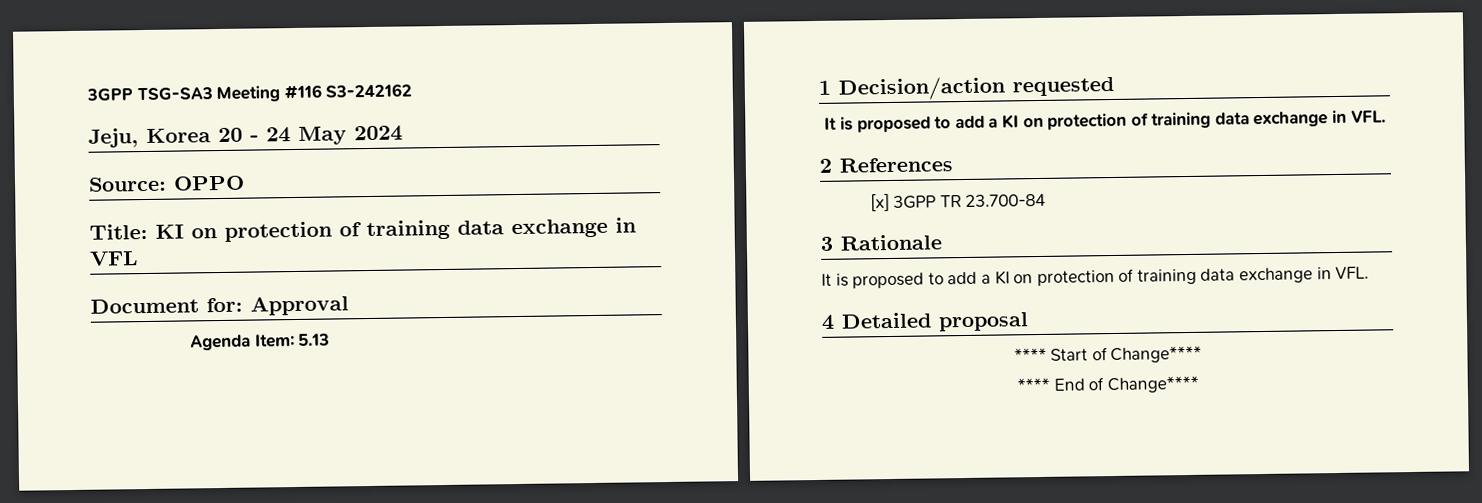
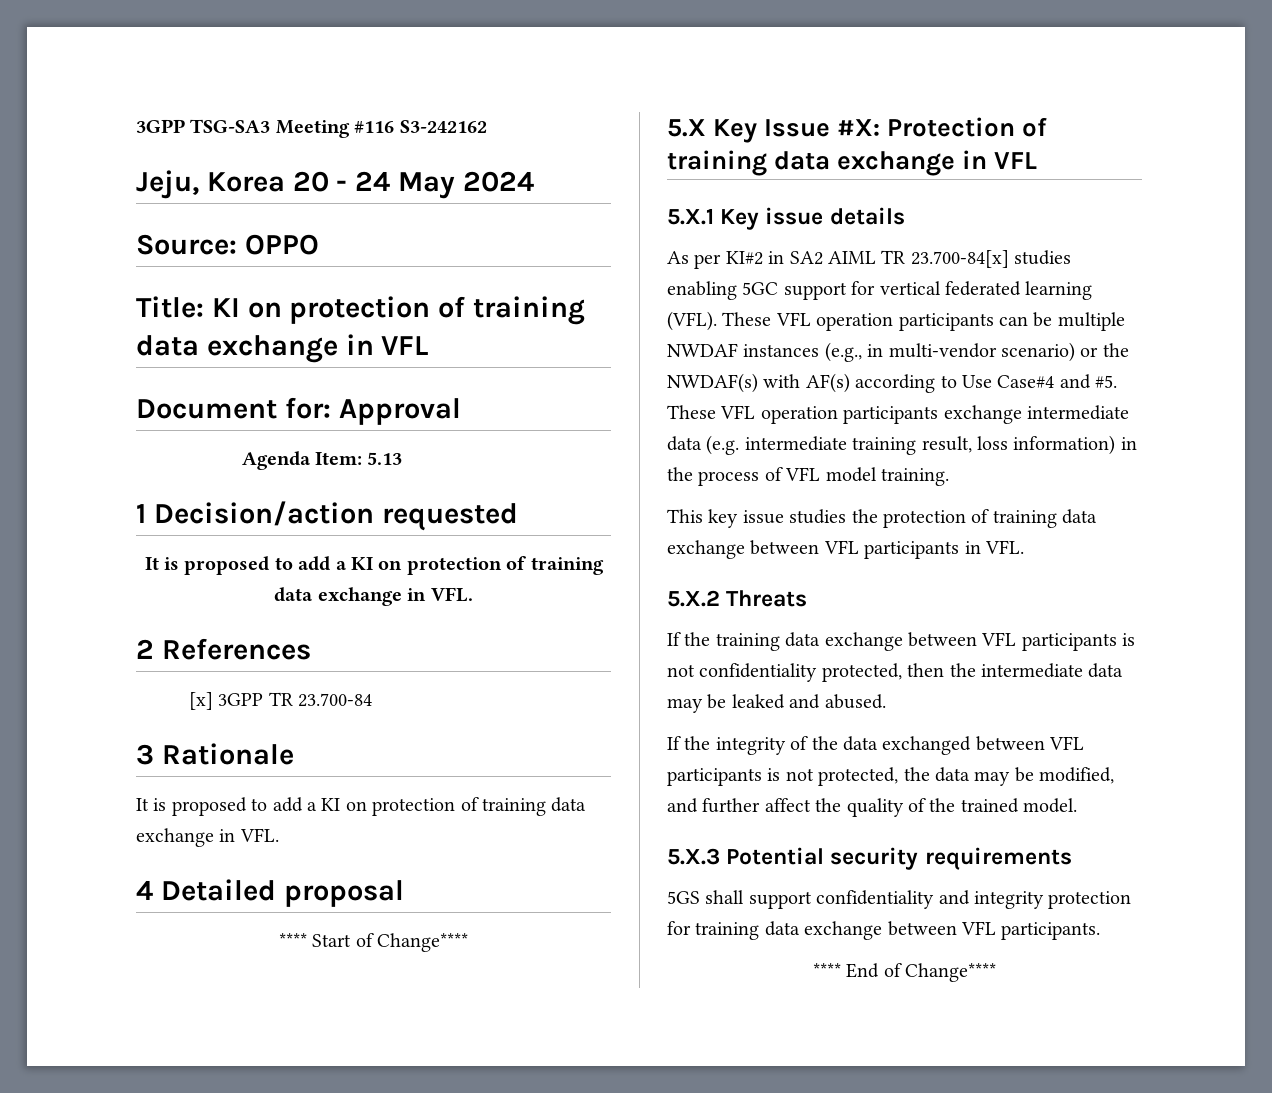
(1203, 354) none -> [667,117,1048,143] [667,150,1038,176] [667,207,905,230] [667,250,1072,269] [667,281,1093,300] [667,311,1125,331] [667,342,1129,362] [667,373,1118,393] [667,405,1129,424] [667,435,1137,455] [667,467,949,486] [667,509,1098,528] [667,540,1024,559] [667,590,808,607] [667,632,1136,651] [667,663,1124,682] [667,694,886,713] [667,736,1085,755] [667,767,1115,786] [667,798,1078,817] [667,847,1072,870] [667,890,1132,909] [667,921,1101,940] // 5.X Key Issue #X: Protection of training data exchange in VFL // 5.X.1 Key issue details // As per KI#2 in SA2 AIML TR 23.700-84[x] studies enabling 5GC support for vertical federated learning (VFL). These VFL operation participants can be multiple NWDAF instances (e.g., in multi-vendor scenario) or the NWDAF(s) with AF(s) according to Use Case#4 and #5. These VFL operation participants exchange intermediate data (e.g. intermediate training result, loss information) in the process of VFL model training. // This key issue studies the protection of training data exchange between VFL participants in VFL. // 5.X.2 Threats // If the training data exchange between VFL participants is not confidentiality protected, then the intermediate data may be leaked and abused. // If the integrity of the data exchanged between VFL participants is not protected, the data may be modified, and further affect the quality of the trained model. // 5.X.3 Potential security requirements // 5GS shall support confidentiality and integrity protection for training data exchange between VFL participants.

